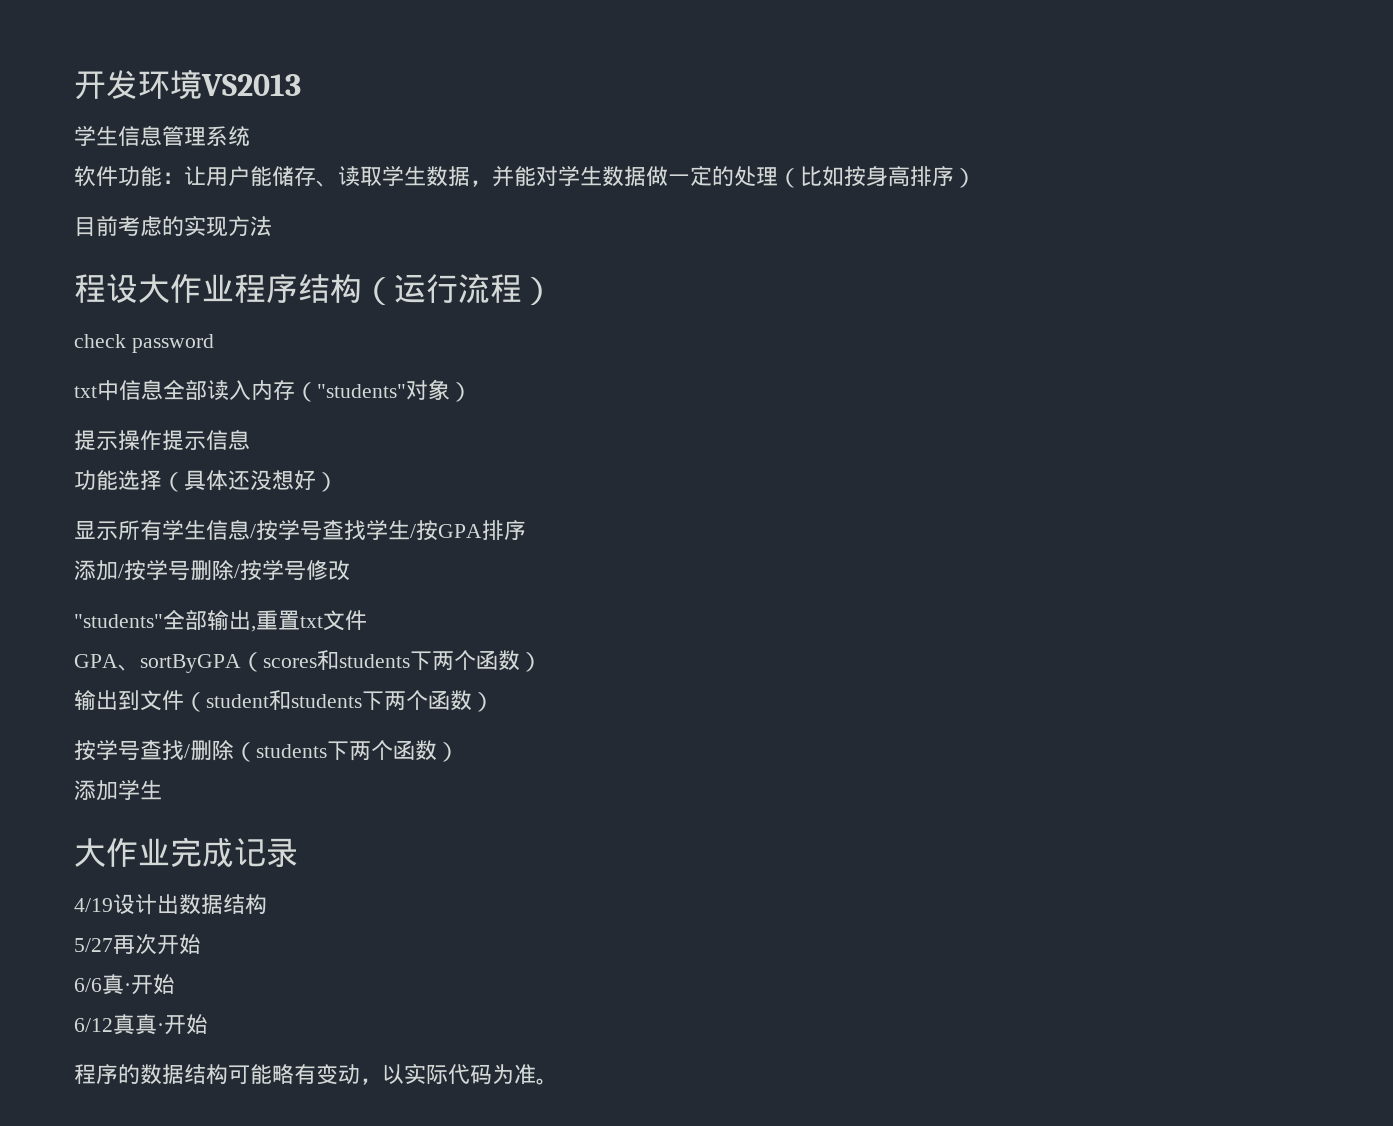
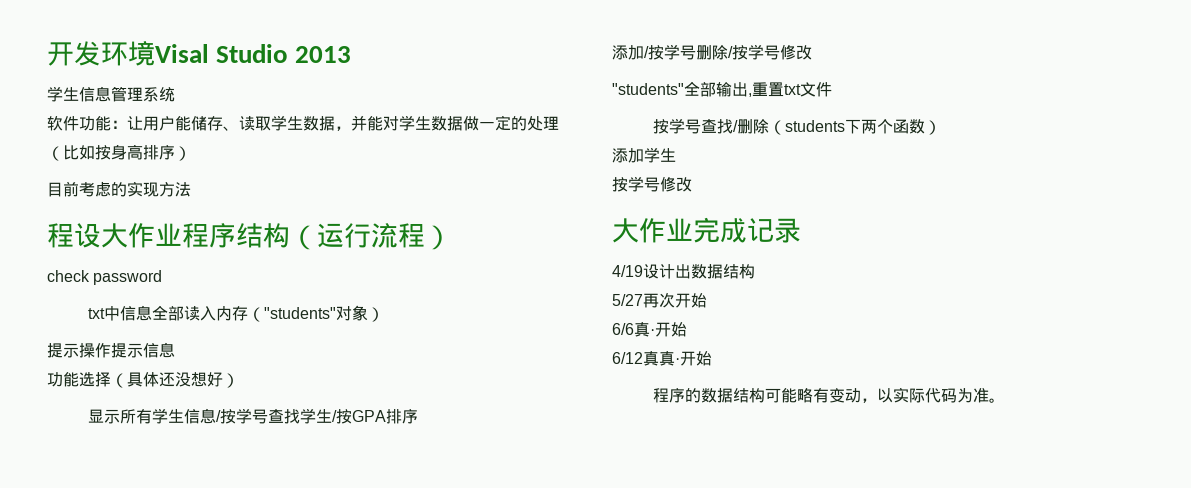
[201,74,301,96] VS2013 -> [155,44,352,63] Visal Studio 2013
[74,650,542,673] [74,690,494,712] // GPA、sortByGPA（scores和students下两个函数） // 输出到文件（student和students下两个函数） -> (832, 89) none
(162, 790) none -> [612,176,692,192] // 按学号修改

